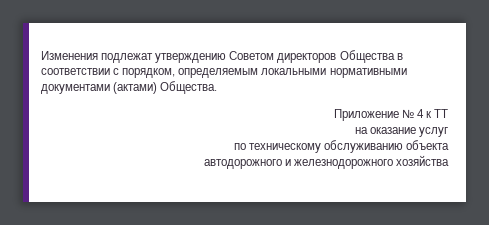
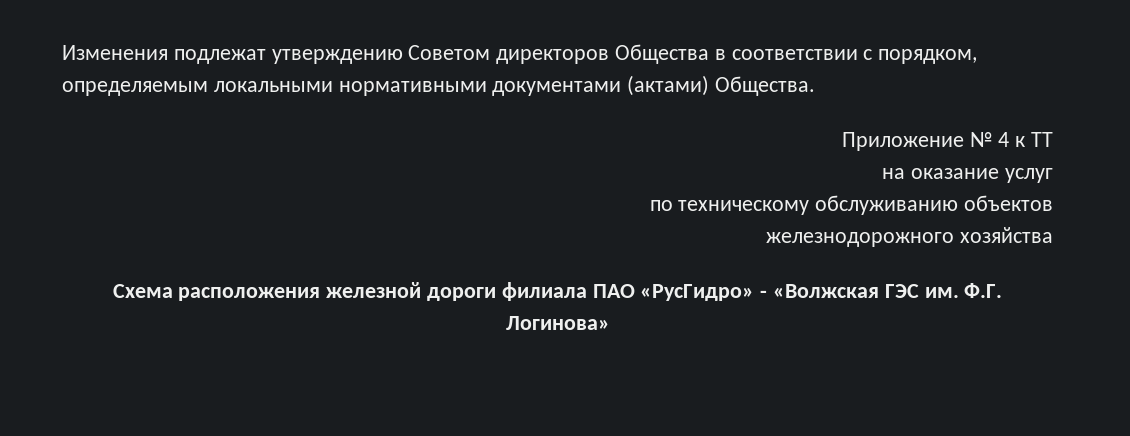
[406,140,449,150] [203,159,291,169] объекта // автодорожного и -> [963,195,1053,211] объектов //
(449, 160) none -> [112,282,1003,301] [505,316,610,330] // Схема расположения железной дороги филиала ПАО «РусГидро» - «Волжская ГЭС им. Ф.Г. Логинова»

